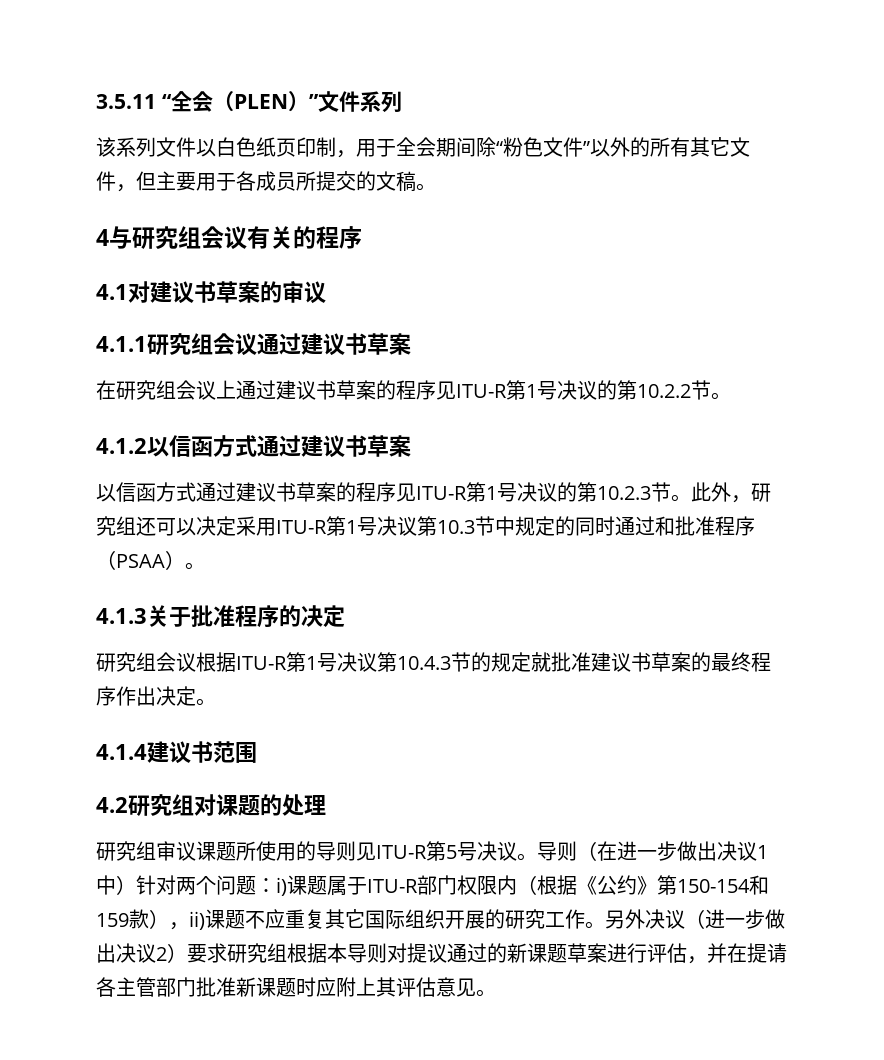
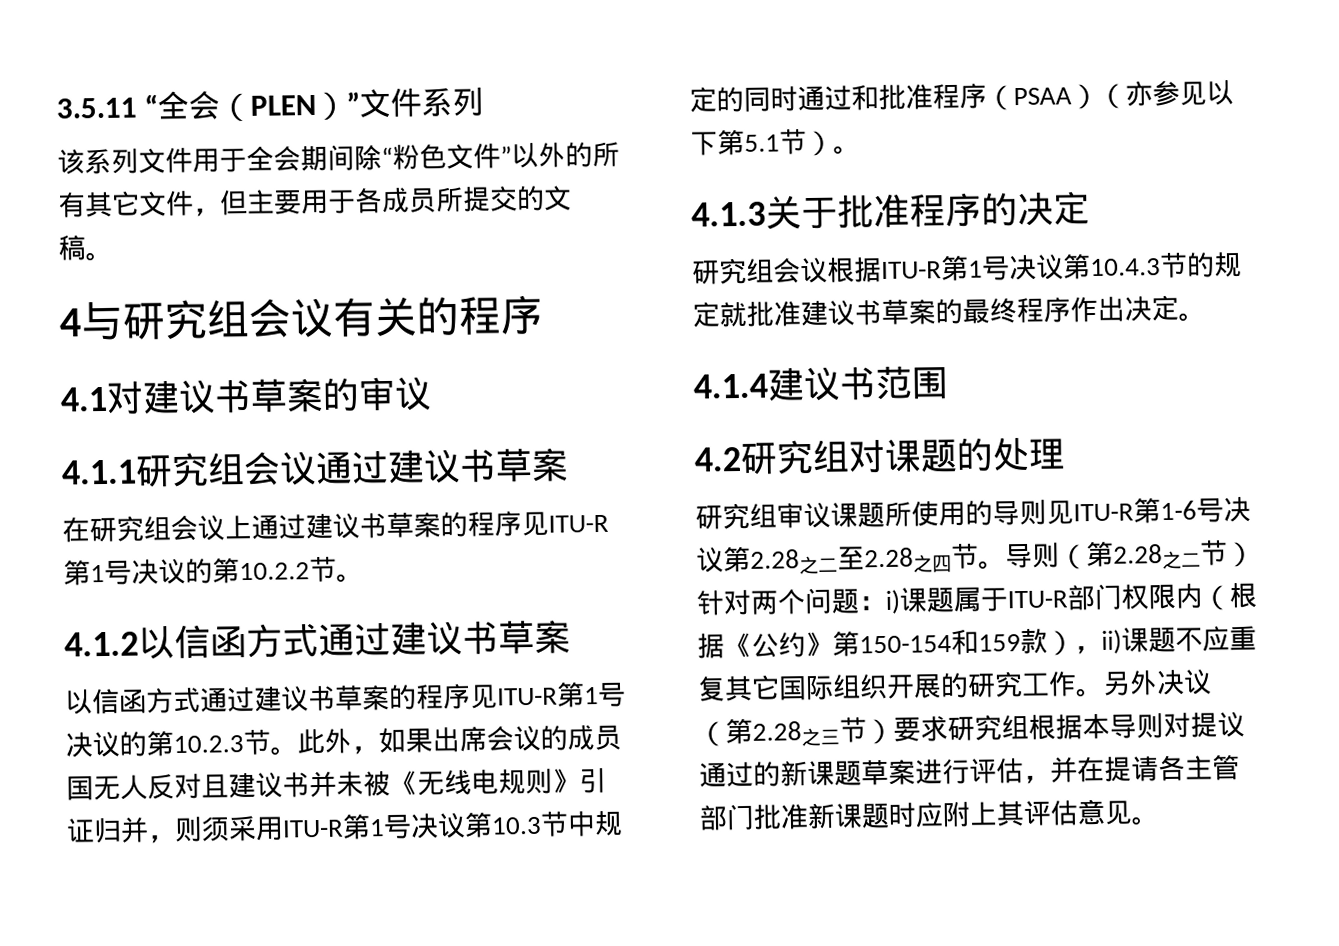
[196,137,356,158] 以白色纸页印制， -> (193, 160) none
[751,483,771,502] [96,516,236,536] 研究组还可以决定 -> [378,724,622,754] [66,767,607,801] [66,816,230,844] 如果出席会议的成员国无人反对且建议书并未被《无线电规则》引证归并，则须
(185, 560) none -> [1098,79,1234,109] [690,128,834,157] （亦参见以下第5.1节）
[446,841,768,861] [96,875,116,895] 5号决议。导则（在进一步做出决议1中 -> [1160,496,1251,523] [696,540,1228,575] 1-6号决议第2.28之二至2.28之四节。导则（第2.28之二节
[705,909,785,929] [96,943,167,963] 进一步做出决议2 -> [725,717,867,747] 第2.28之三节

